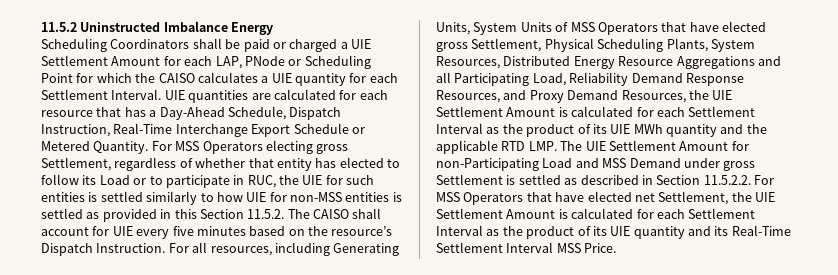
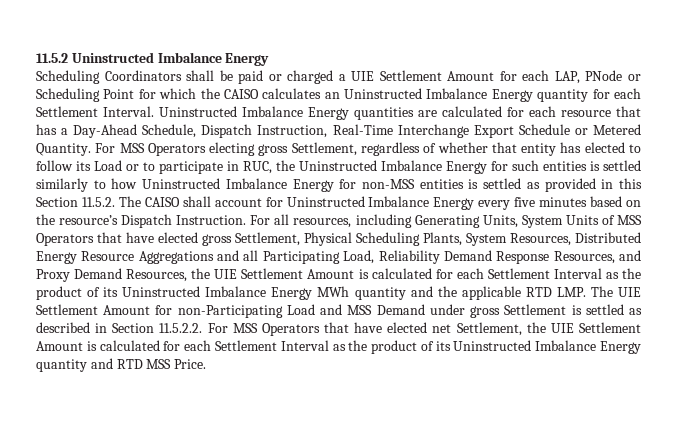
[261,73,292,83] a UIE -> [324,88,533,102] an Uninstructed Imbalance Energy
[164,90,185,100] UIE -> [159,106,349,120] Uninstructed Imbalance Energy
[302,175,323,185] UIE -> [299,160,487,174] Uninstructed Imbalance Energy
[246,192,267,202] UIE -> [142,178,334,192] Uninstructed Imbalance Energy
[112,226,133,236] UIE -> [286,196,475,210] Uninstructed Imbalance Energy
[610,124,631,134] UIE -> [122,286,313,300] Uninstructed Imbalance Energy
[610,225,791,239] [436,242,554,253] UIE quantity and its Real-Time Settlement Interval -> [453,340,641,354] [36,358,143,372] Uninstructed Imbalance Energy quantity and RTD

